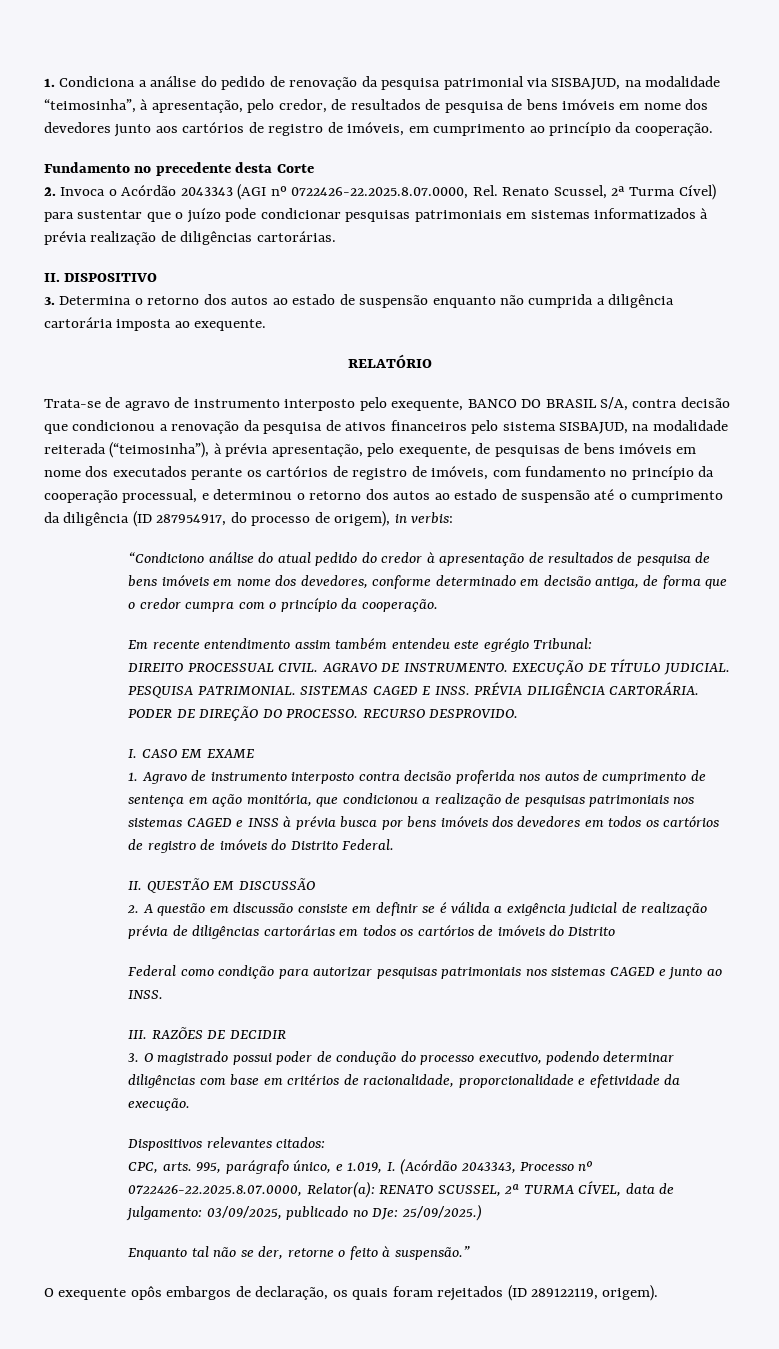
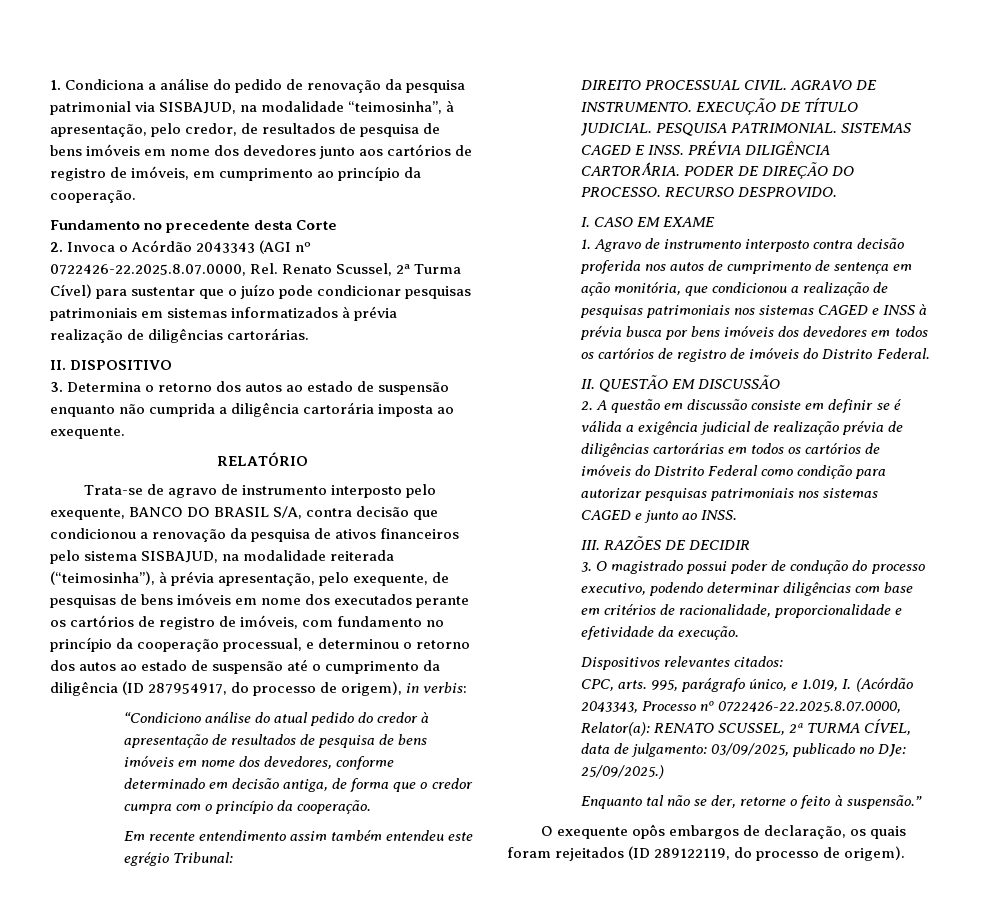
(616, 931) // -> (705, 471) none
(599, 1294) none -> [734,847,841,861] do processo de

